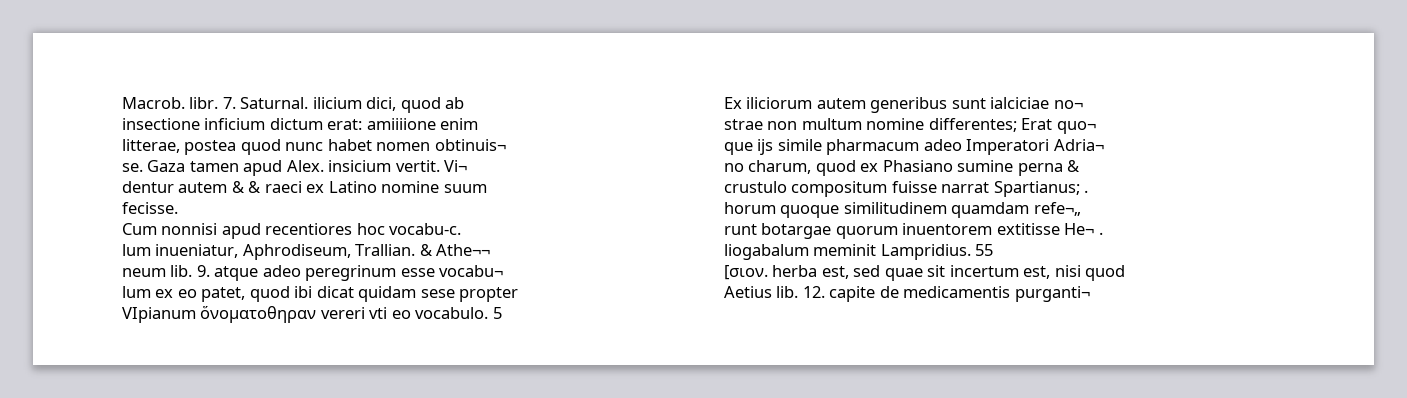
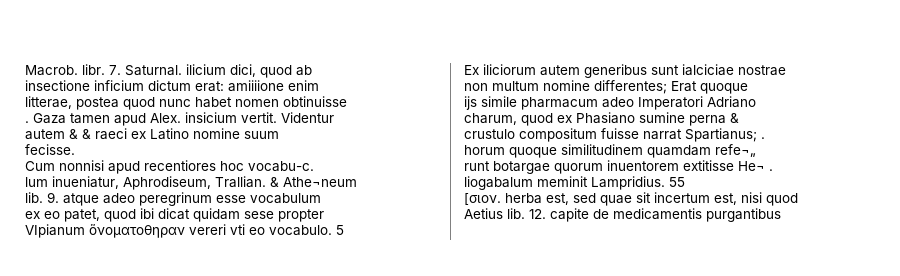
[434,139,506,151] [122,163,143,172] obtinuis¬ // se. -> [283,96,347,107] [25,121,29,123] obtinuisse // .
[444,160,468,172] [122,181,174,193] Vi¬ // dentur -> [281,112,334,123] Videntur //
[436,244,491,256] [122,268,166,277] Athe¬¬ // neum -> [283,177,357,187] Athe¬neum //
[439,265,504,277] [122,286,151,298] vocabu¬ // lum -> [250,193,321,204] vocabulum //
[1053,100,1083,109] [724,119,763,130] no¬ // strae -> [738,65,786,76] nostrae //
[1056,121,1096,134] [724,142,753,155] quo¬ // que -> [700,83,748,94] quoque //
[1053,139,1104,151] [724,163,744,172] Adria¬ // no -> [707,96,756,108] Adriano //
[1014,286,1090,302] purganti¬ -> [706,208,781,222] purgantibus

